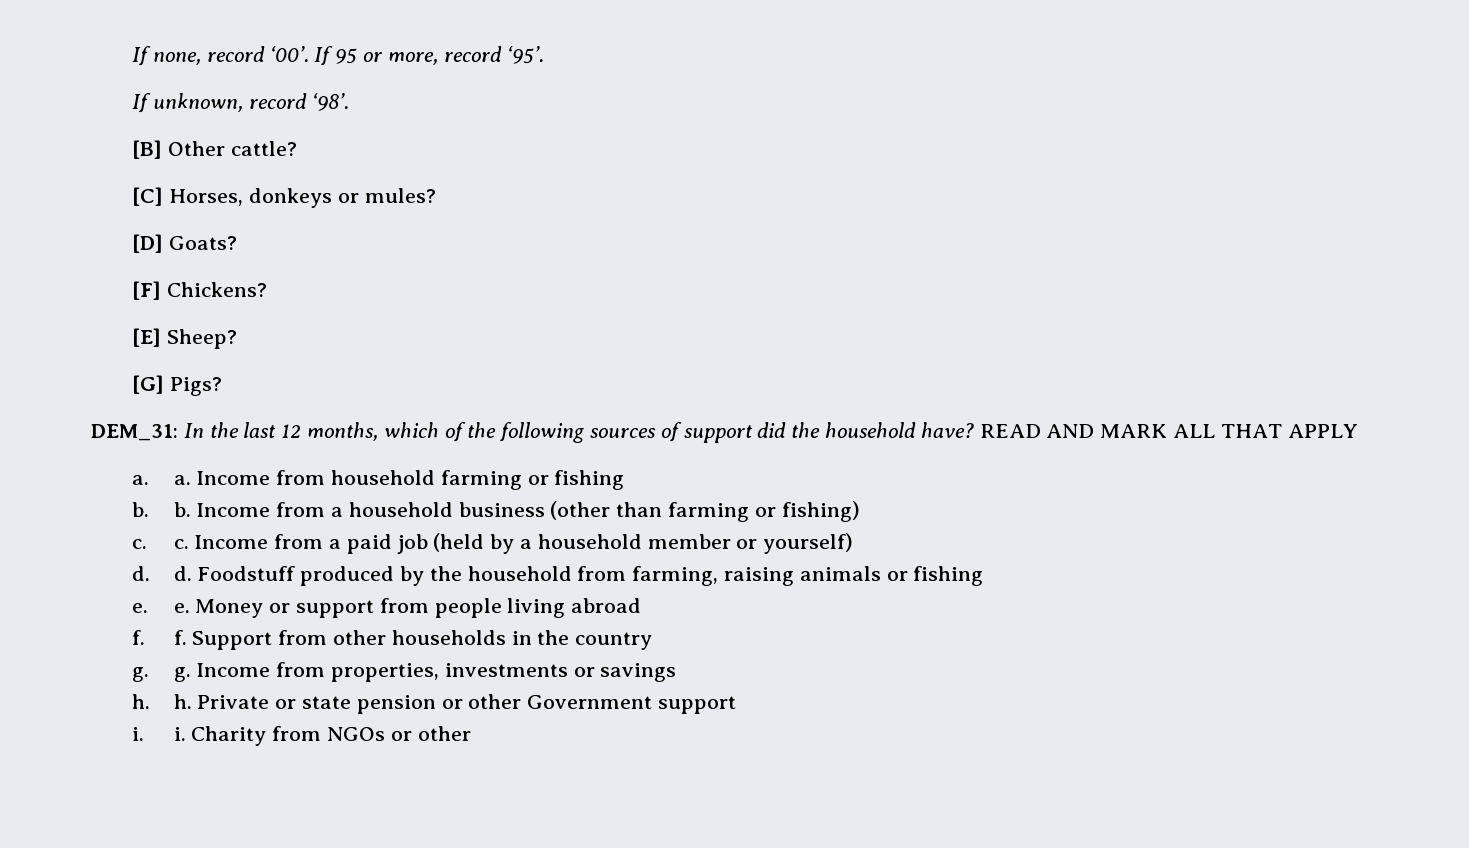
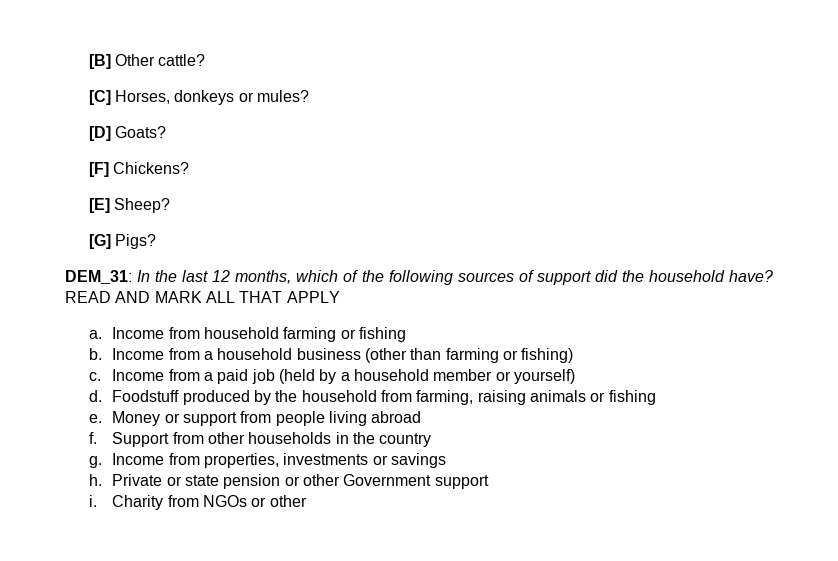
[132,46,544,66] [132,93,349,113] If none, record ‘00’. If 95 or more, record ‘95’. // If unknown, record ‘98’. // -> (88, 61) none
[173,475,191,485] a. -> (102, 334) none
[173,502,191,517] b. -> (102, 354) none
[173,539,189,549] c. -> (101, 376) none
[173,566,192,581] d. -> (102, 396) none
[173,603,190,613] e. -> (102, 418) none
[173,630,187,645] f. -> (97, 438) none
[173,667,191,682] g. -> (102, 462) none
[173,694,192,709] h. -> (102, 480) none
[173,727,186,741] i. -> (97, 501) none

